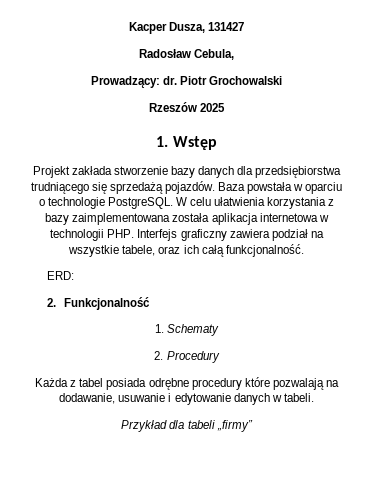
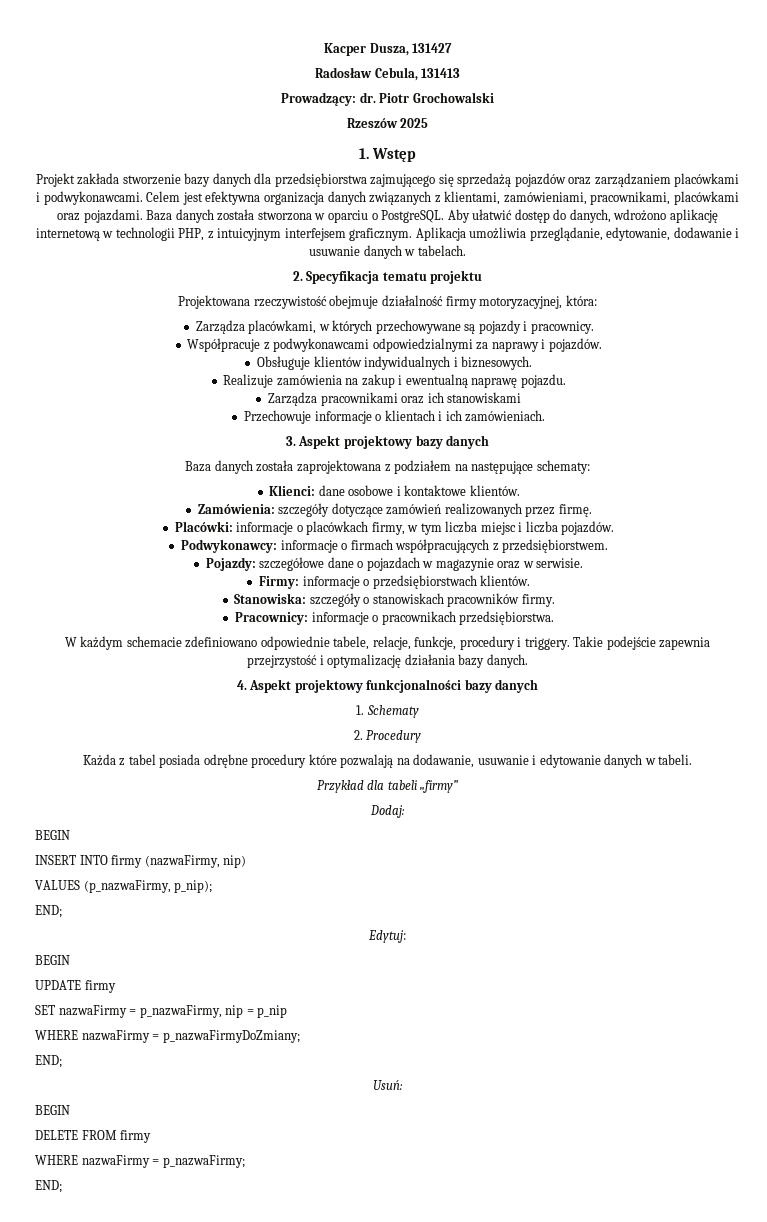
(235, 54) none -> [421,68,461,78] 131413
[30,182,89,194] trudniącego -> [370,174,436,187] zajmującego
[164,181,343,194] [38,197,335,209] [45,213,329,225] [50,229,324,241] [68,244,304,257] [46,271,74,280] [46,297,151,310] pojazdów. Baza powstała w oparciu o technologie PostgreSQL. W celu ułatwienia korzystania z bazy zaimplementowana została aplikacja internetowa w technologii PHP. Interfejs graficzny zawiera podział na wszystkie tabele, oraz ich całą funkcjonalność. // ERD: // 2. Funkcjonalność -> [514,173,740,187] [36,191,739,205] [57,209,718,223] [35,227,740,241] [309,245,466,259] [292,270,483,284] [178,295,597,309] [195,320,594,334] [187,338,602,352] [257,356,533,370] [223,374,566,388] [268,392,522,406] [244,410,546,424] [285,435,490,449] [185,460,590,474] [269,485,520,496] [197,503,592,517] [174,521,615,535] [181,539,609,553] [205,557,584,571] [259,575,531,589] [234,593,555,607] [235,611,555,625] [64,636,711,650] [247,654,528,668] [236,679,539,693] pojazdów oraz zarządzaniem placówkami i podwykonawcami. Celem jest efektywna organizacja danych związanych z klientami, zamówieniami, pracownikami, placówkami oraz pojazdami. Baza danych została stworzona w oparciu o PostgreSQL. Aby ułatwić dostęp do danych, wdrożono aplikację internetową w technologii PHP, z intuicyjnym interfejsem graficznym. Aplikacja umożliwia przeglądanie, edytowanie, dodawanie i usuwanie danych w tabelach. // 2. Specyfikacja tematu projektu // Projektowana rzeczywistość obejmuje działalność firmy motoryzacyjnej, która: // Zarządza placówkami, w których przechowywane są pojazdy i pracownicy. // Współpracuje z podwykonawcami odpowiedzialnymi za naprawy i pojazdów. // Obsługuje klientów indywidualnych i biznesowych. // Realizuje zamówienia na zakup i ewentualną naprawę pojazdu. // Zarządza pracownikami oraz ich stanowiskami // Przechowuje informacje o klientach i ich zamówieniach. // 3. Aspekt projektowy bazy danych // Baza danych została zaprojektowana z podziałem na następujące schematy: // Klienci: dane osobowe i kontaktowe klientów. // Zamówienia: szczegóły dotyczące zamówień realizowanych przez firmę. // Placówki: informacje o placówkach firmy, w tym liczba miejsc i liczba pojazdów. // Podwykonawcy: informacje o firmach współpracujących z przedsiębiorstwem. // Pojazdy: szczegółowe dane o pojazdach w magazynie oraz w serwisie. // Firmy: informacje o przedsiębiorstwach klientów. // Stanowiska: szczegóły o stanowiskach pracowników firmy. // Pracownicy: informacje o pracownikach przedsiębiorstwa. // W każdym schemacie zdefiniowano odpowiednie tabele, relacje, funkcje, procedury i triggery. Takie podejście zapewnia przejrzystość i optymalizację działania bazy danych. // 4. Aspekt projektowy funkcjonalności bazy danych
(253, 426) none -> [370,805,405,818] [35,830,70,840] [35,855,247,868] [35,880,213,893] [35,905,62,918] [368,930,406,943] [35,955,70,965] [35,980,116,993] [35,1005,288,1018] [35,1030,300,1043] [35,1055,62,1068] [373,1080,403,1090] [35,1105,70,1115] [35,1130,152,1143] [35,1155,245,1168] [35,1180,62,1193] // Dodaj: // BEGIN // INSERT INTO firmy (nazwaFirmy, nip) // VALUES (p_nazwaFirmy, p_nip); // END; // Edytuj: // BEGIN // UPDATE firmy // SET nazwaFirmy = p_nazwaFirmy, nip = p_nip // WHERE nazwaFirmy = p_nazwaFirmyDoZmiany; // END; // Usuń: // BEGIN // DELETE FROM firmy // WHERE nazwaFirmy = p_nazwaFirmy; // END;

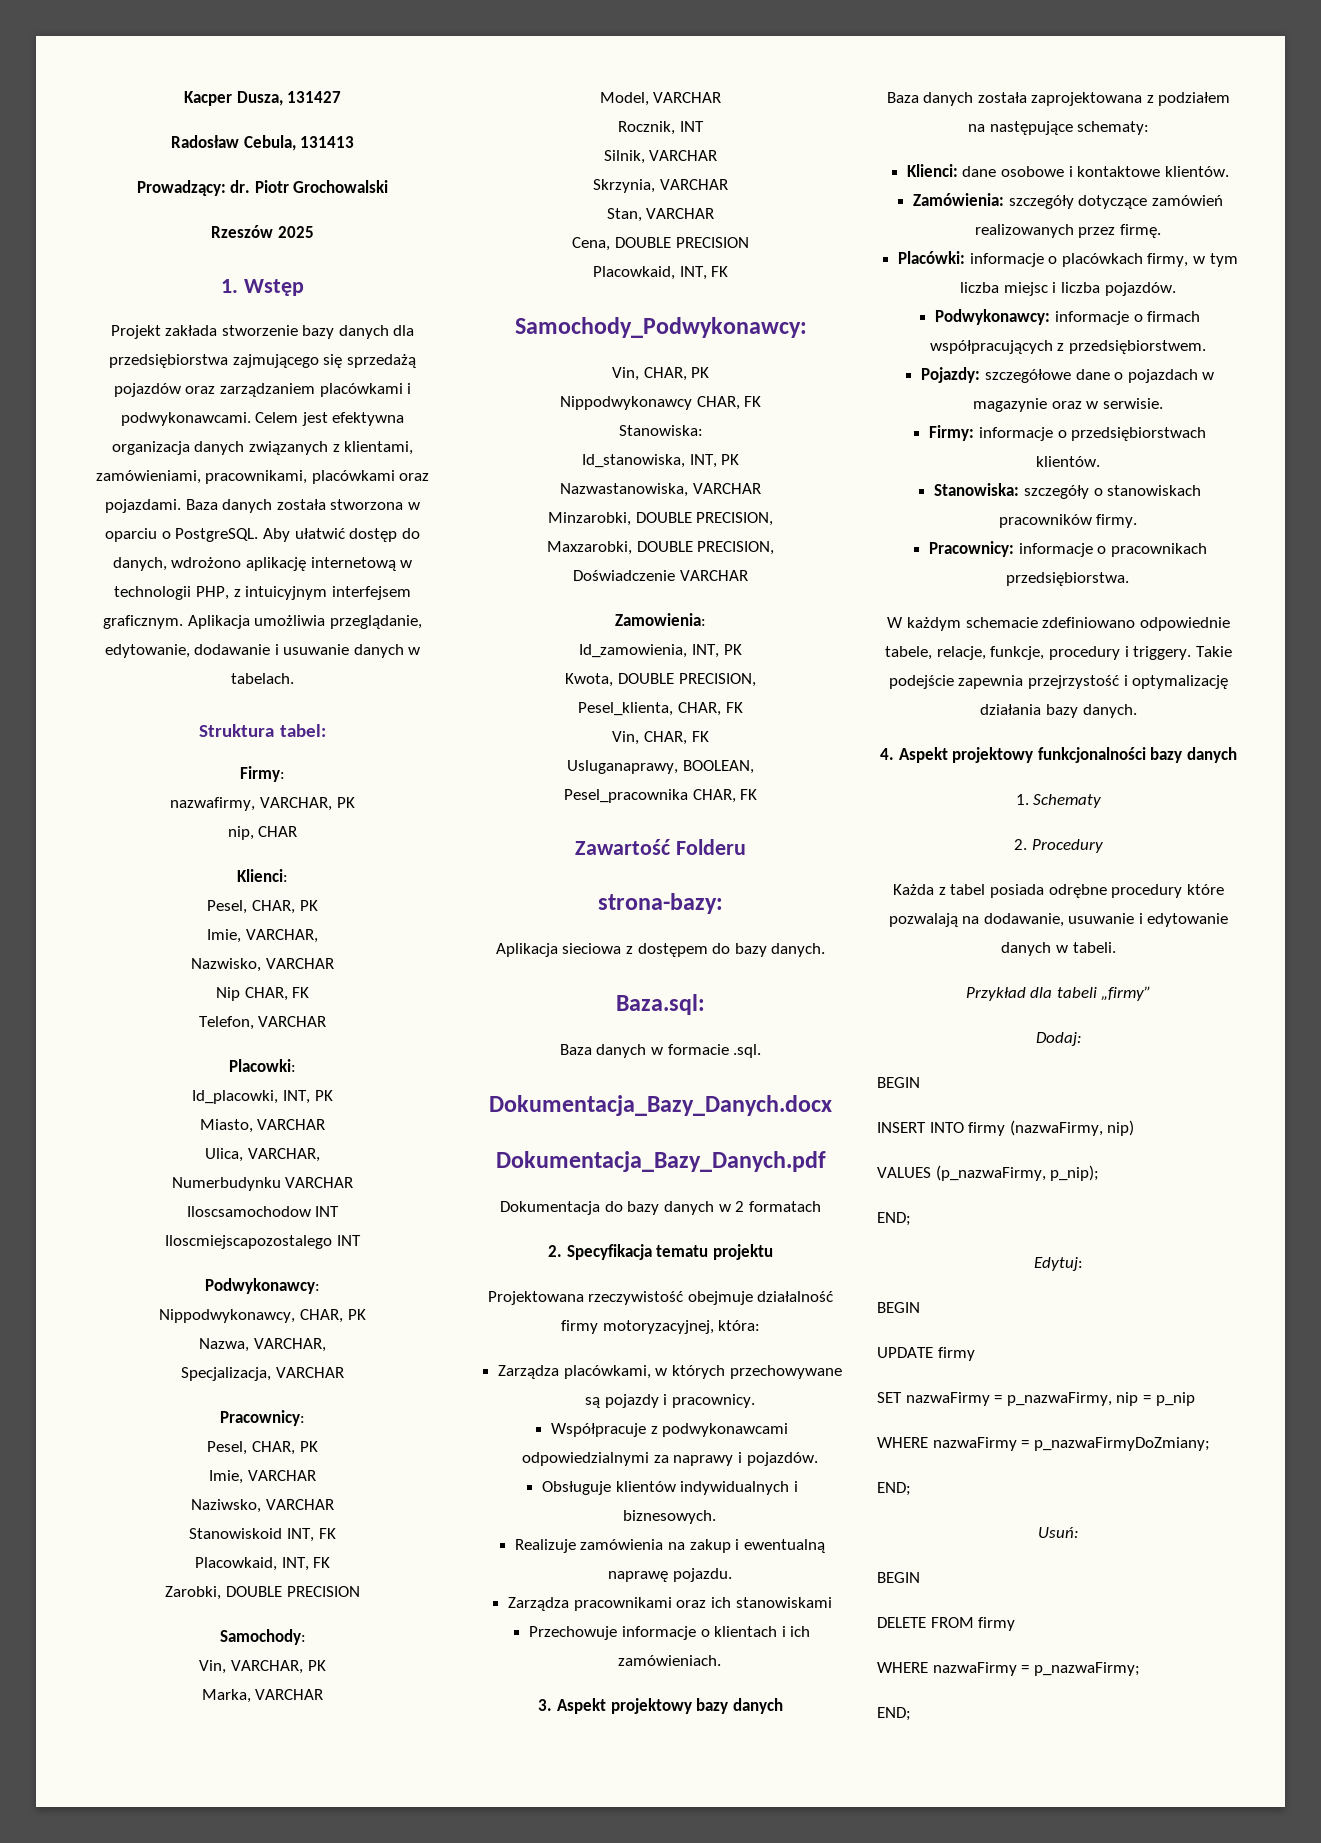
(466, 250) none -> [199,724,326,737] [240,766,285,782] [170,797,355,811] [227,826,298,840] [237,869,288,882] [207,900,318,914] [207,929,318,943] [191,958,334,972] [215,987,310,1001] [198,1016,327,1030] [229,1059,296,1072] [192,1090,333,1104] [199,1119,326,1133] [205,1148,320,1162] [171,1177,354,1191] [186,1206,340,1217] [165,1235,361,1249] [205,1278,320,1294] [159,1309,366,1323] [199,1338,326,1352] [181,1367,344,1381] [220,1410,305,1426] [207,1441,318,1455] [209,1470,316,1484] [191,1499,334,1513] [189,1528,336,1542] [194,1557,331,1571] [165,1586,360,1600] [219,1629,306,1645] [199,1660,326,1674] [201,1689,324,1703] [599,92,722,106] [618,121,704,135] [603,150,718,164] [593,179,728,193] [606,208,715,222] [572,237,749,251] [592,266,729,280] [514,317,807,338] [611,367,710,381] [559,396,762,410] [618,425,703,436] [581,454,740,468] [560,483,761,497] [547,512,774,526] [546,541,775,555] [573,570,748,581] [615,613,706,626] [579,644,742,658] [565,673,756,687] [578,702,743,716] [612,731,709,745] [567,760,754,774] [563,789,758,803] [575,839,746,855] [598,893,723,914] [495,943,826,957] [616,994,705,1015] [559,1044,762,1058] [489,1095,832,1116] [495,1151,826,1172] [500,1201,821,1215] // Struktura tabel: // Firmy: // nazwafirmy, VARCHAR, PK // nip, CHAR // Klienci: // Pesel, CHAR, PK // Imie, VARCHAR, // Nazwisko, VARCHAR // Nip CHAR, FK // Telefon, VARCHAR // Placowki: // Id_placowki, INT, PK // Miasto, VARCHAR // Ulica, VARCHAR, // Numerbudynku VARCHAR // Iloscsamochodow INT // Iloscmiejscapozostalego INT // Podwykonawcy: // Nippodwykonawcy, CHAR, PK // Nazwa, VARCHAR, // Specjalizacja, VARCHAR // Pracownicy: // Pesel, CHAR, PK // Imie, VARCHAR // Naziwsko, VARCHAR // Stanowiskoid INT, FK // Placowkaid, INT, FK // Zarobki, DOUBLE PRECISION // Samochody: // Vin, VARCHAR, PK // Marka, VARCHAR // Model, VARCHAR // Rocznik, INT // Silnik, VARCHAR // Skrzynia, VARCHAR // Stan, VARCHAR // Cena, DOUBLE PRECISION // Placowkaid, INT, FK // Samochody_Podwykonawcy: // Vin, CHAR, PK // Nippodwykonawcy CHAR, FK // Stanowiska: // Id_stanowiska, INT, PK // Nazwastanowiska, VARCHAR // Minzarobki, DOUBLE PRECISION, // Maxzarobki, DOUBLE PRECISION, // Doświadczenie VARCHAR // Zamowienia: // Id_zamowienia, INT, PK // Kwota, DOUBLE PRECISION, // Pesel_klienta, CHAR, FK // Vin, CHAR, FK // Usluganaprawy, BOOLEAN, // Pesel_pracownika CHAR, FK // Zawartość Folderu // strona-bazy: // Aplikacja sieciowa z dostępem do bazy danych. // Baza.sql: // Baza danych w formacie .sql. // Dokumentacja_Bazy_Danych.docx // Dokumentacja_Bazy_Danych.pdf // Dokumentacja do bazy danych w 2 formatach

